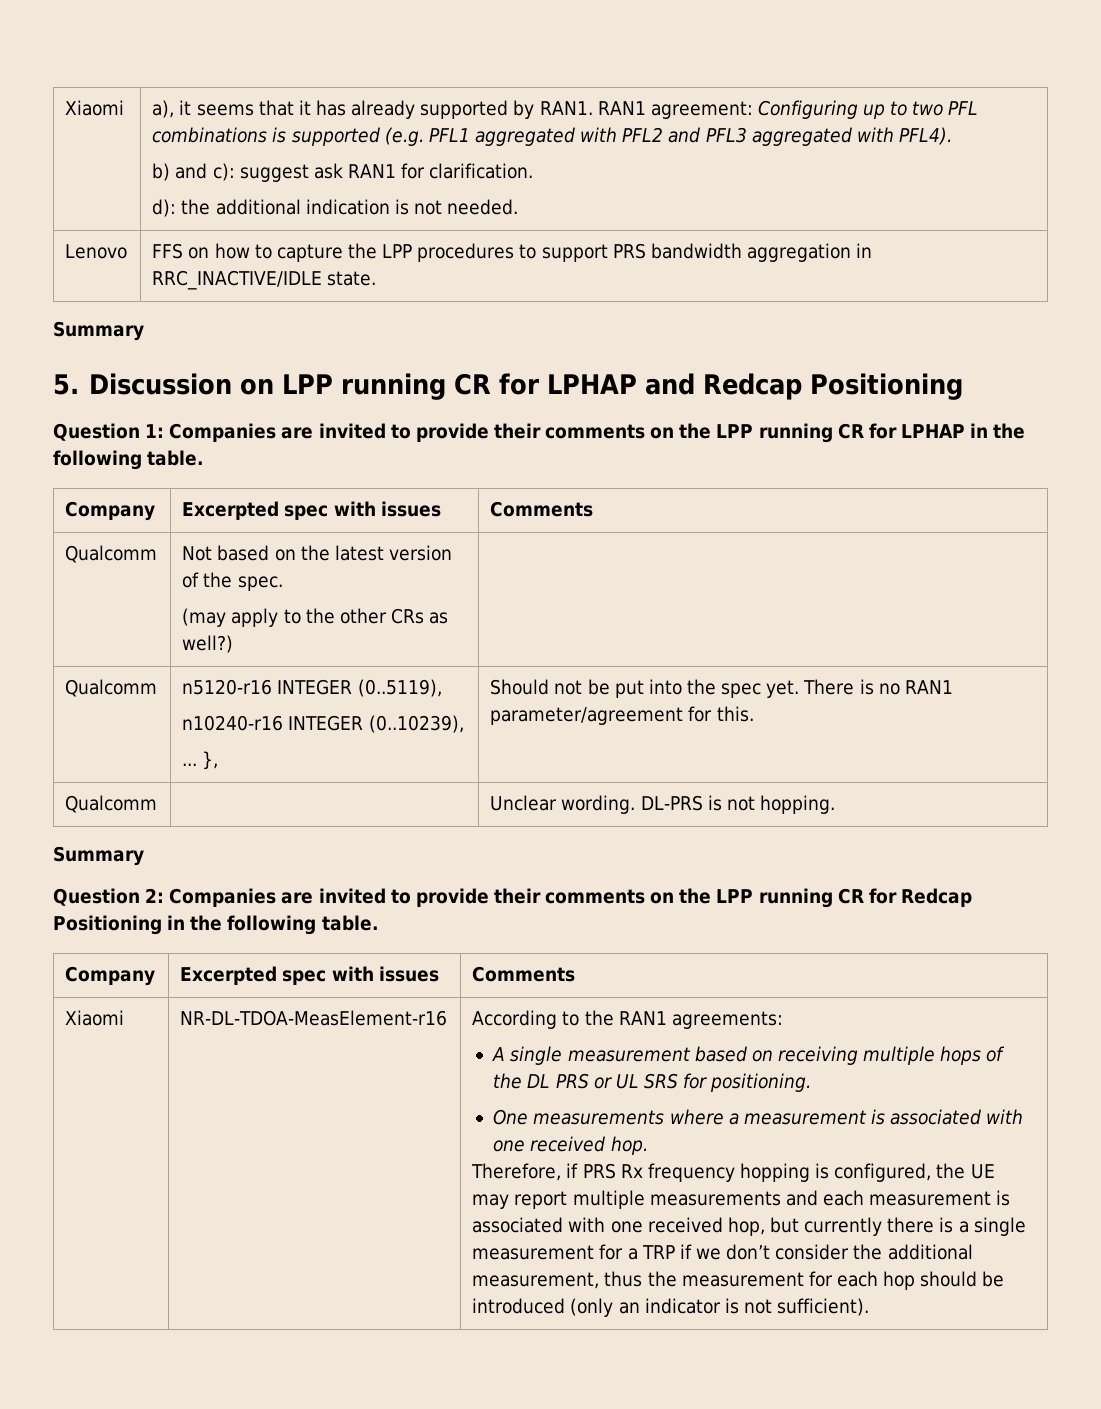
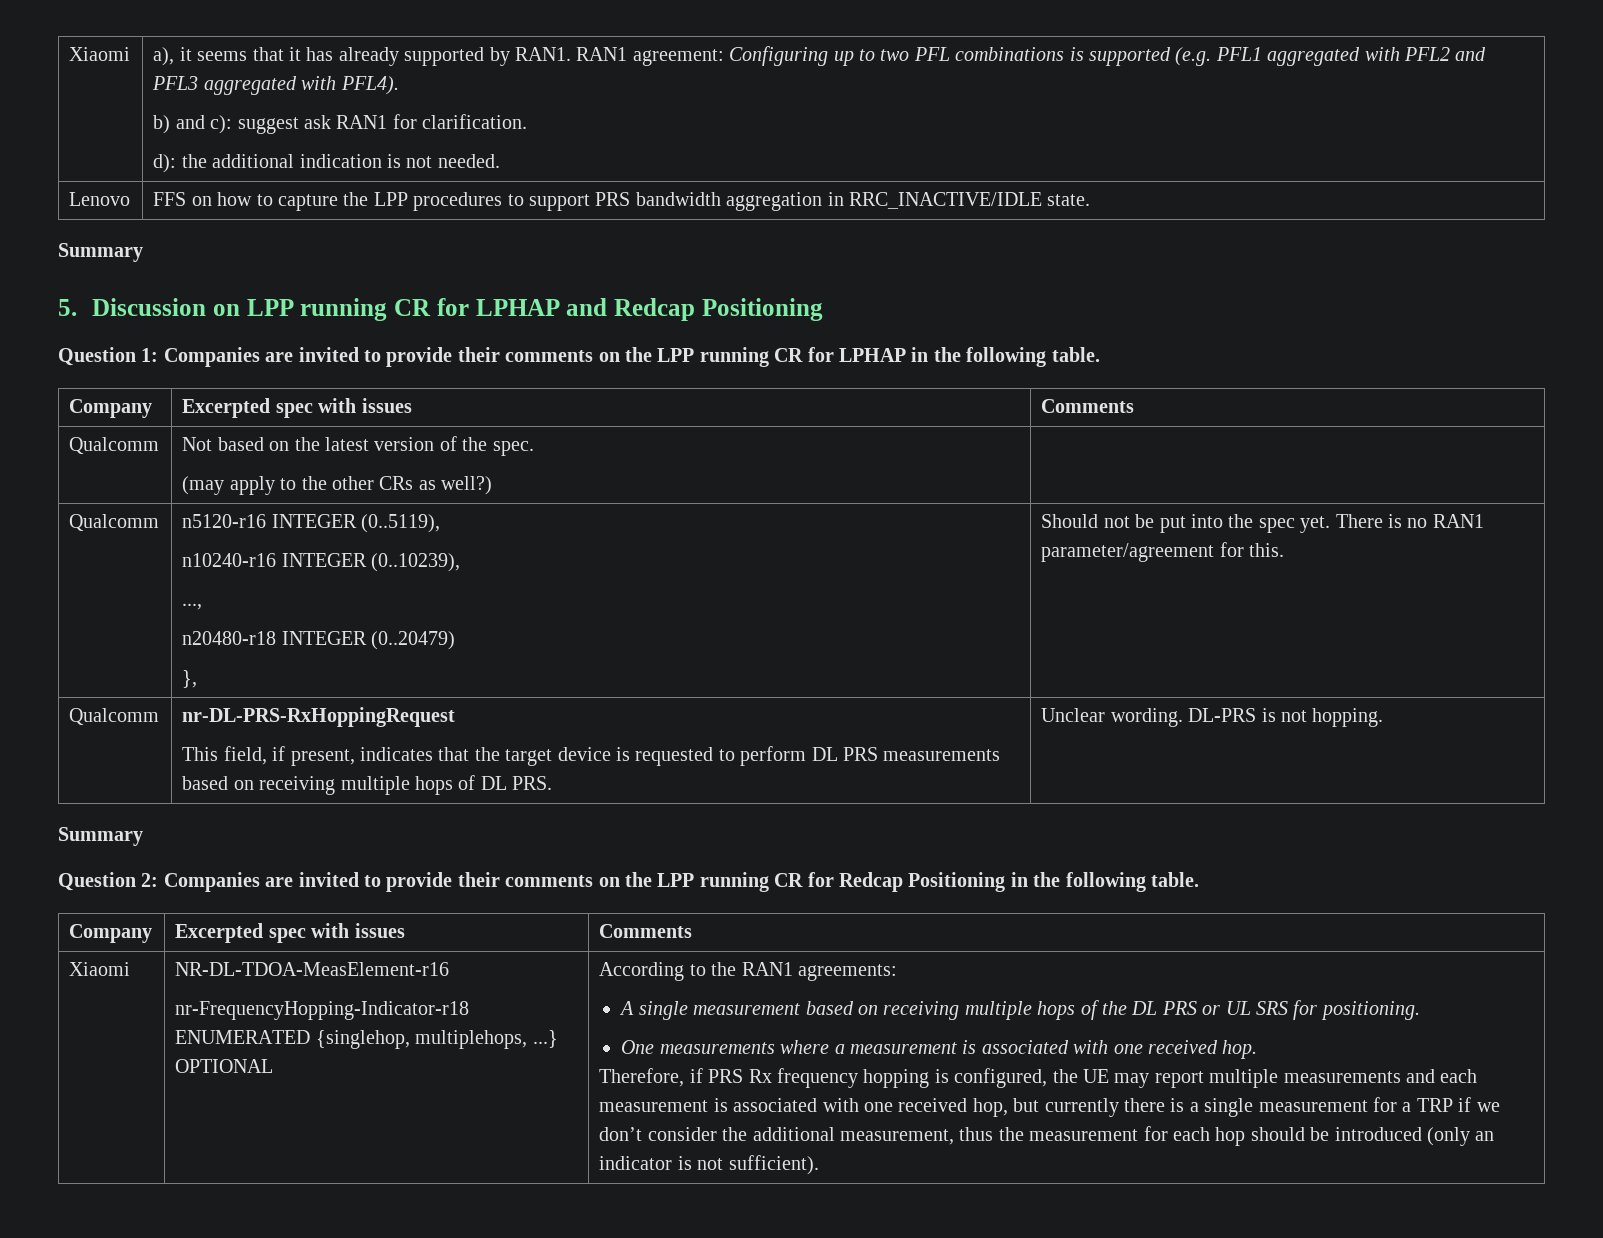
[182,763,198,766] ... -> [182,603,203,610] [182,631,456,650] ..., // n20480-r18 INTEGER (0..20479) //
(158, 804) none -> [182,707,456,727] [182,746,1001,766] [182,775,553,795] nr-DL-PRS-RxHoppingRequest // This field, if present, indicates that the target device is requested to perform DL PRS measurements based on receiving multiple hops of DL PRS.
(448, 1018) none -> [175,1001,470,1020] [175,1030,558,1049] [175,1059,274,1073] // nr-FrequencyHopping-Indicator-r18 ENUMERATED {singlehop, multiplehops, ...} OPTIONAL

